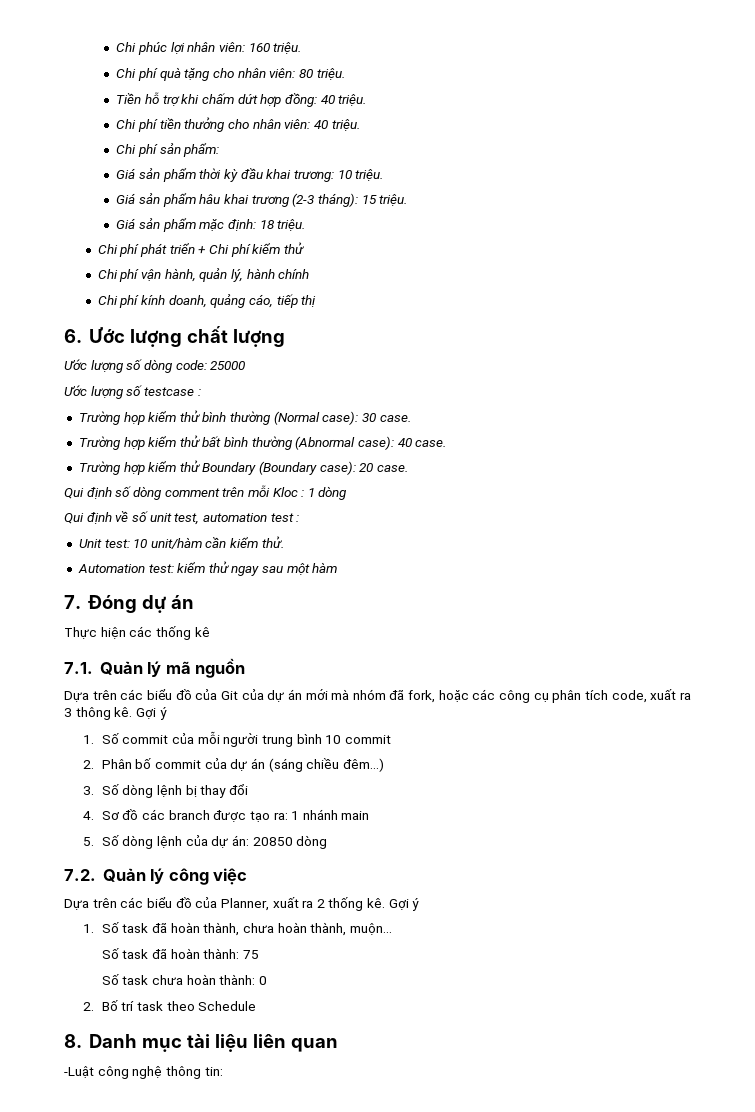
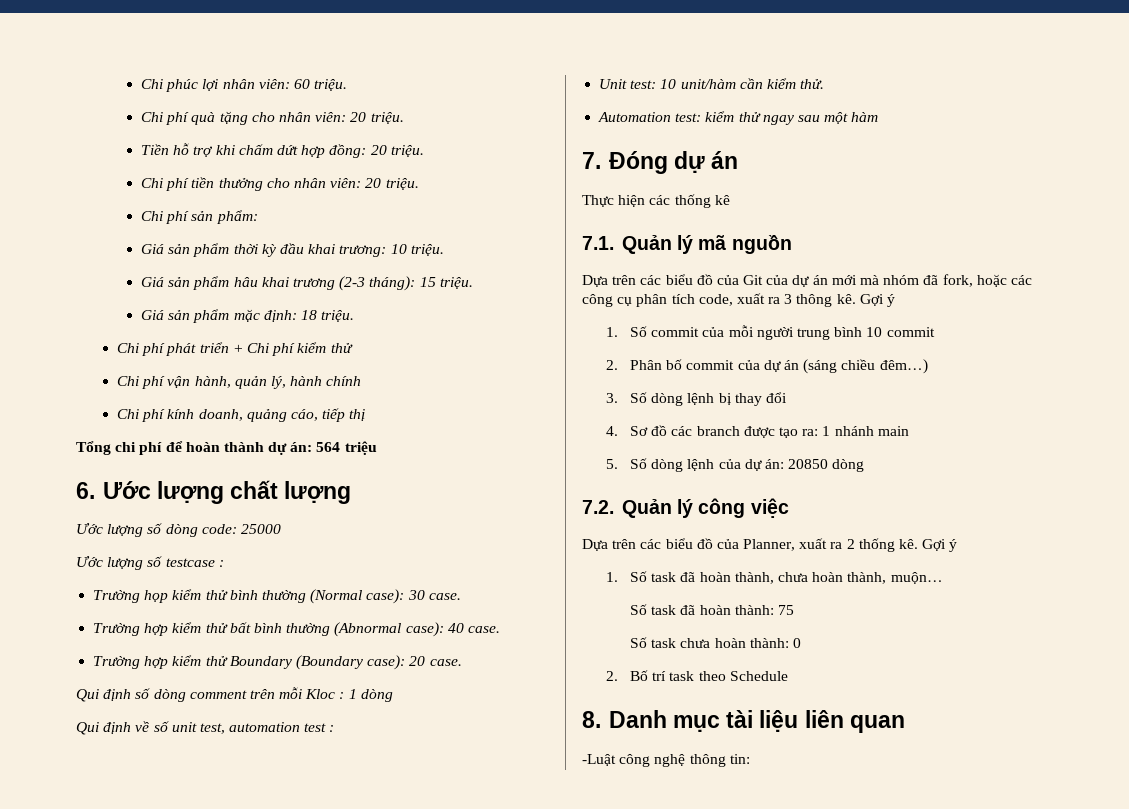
[248,43,270,52] 160 -> [293,79,310,89] 60
[298,69,313,78] 80 -> [350,112,367,122] 20
[320,95,335,104] 40 -> [370,145,387,155] 20
[313,120,328,129] 40 -> [365,178,382,188] 20
(317, 301) none -> [76,441,377,455] // Tổng chi phí để hoàn thành dự án: 564 triệu

